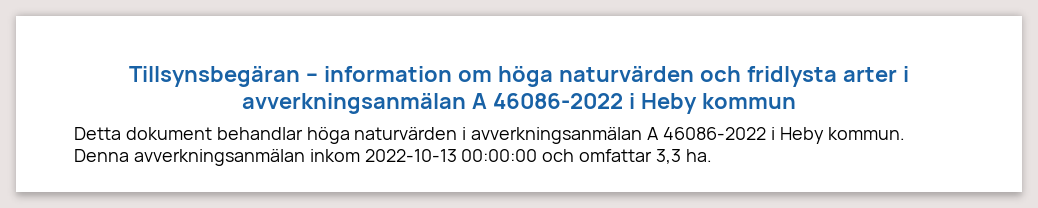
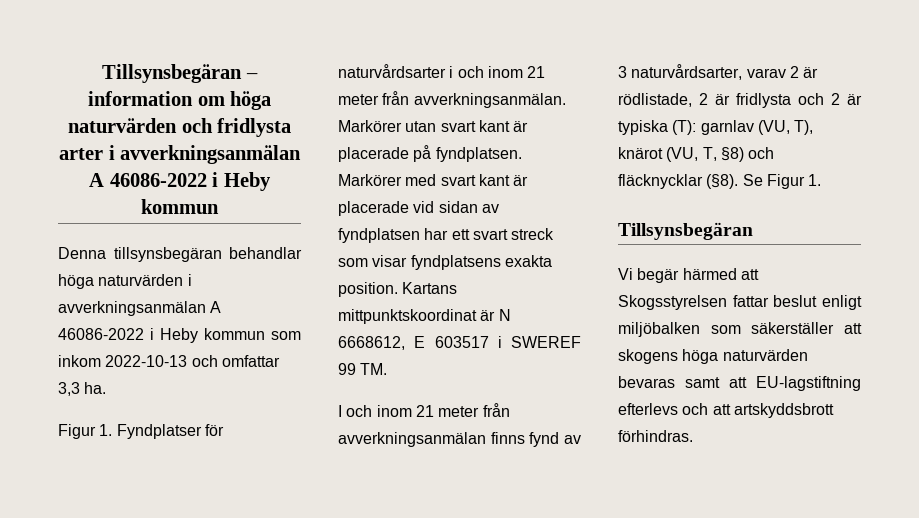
[74,127,212,140] Detta dokument -> [58,247,222,262] Denna tillsynsbegäran
[828,127,906,140] [74,149,305,166] kommun. Denna avverkningsanmälan -> [204,328,301,340] kommun som
[461,149,538,162] 00:00:00 -> (188, 361) none
(712, 155) none -> [58,424,224,439] [338,64,546,78] [338,91,566,108] [338,120,529,132] [338,145,522,162] [338,174,529,186] [338,201,499,216] [338,228,555,243] [338,255,552,270] [338,282,458,297] [338,309,511,324] [338,336,581,350] [338,363,388,375] [338,403,510,417] [338,432,581,447] [618,64,819,80] [618,93,862,108] [618,120,814,135] [618,147,775,162] [618,174,822,189] [618,222,753,240] [618,268,759,283] [618,295,862,310] [618,322,862,337] [618,349,808,364] [618,376,861,391] [618,403,834,418] [618,430,693,442] // Figur 1. Fyndplatser för naturvårdsarter i och inom 21 meter från avverkningsanmälan. Markörer utan svart kant är placerade på fyndplatsen. Markörer med svart kant är placerade vid sidan av fyndplatsen har ett svart streck som visar fyndplatsens exakta position. Kartans mittpunktskoordinat är N 6668612, E 603517 i SWEREF 99 TM. // I och inom 21 meter från avverkningsanmälan finns fynd av 3 naturvårdsarter, varav 2 är rödlistade, 2 är fridlysta och 2 är typiska (T): garnlav (VU, T), knärot (VU, T, §8) och fläcknycklar (§8). Se Figur 1. // Tillsynsbegäran // Vi begär härmed att Skogsstyrelsen fattar beslut enligt miljöbalken som säkerställer att skogens höga naturvärden bevaras samt att EU-lagstiftning efterlevs och att artskyddsbrott förhindras.

